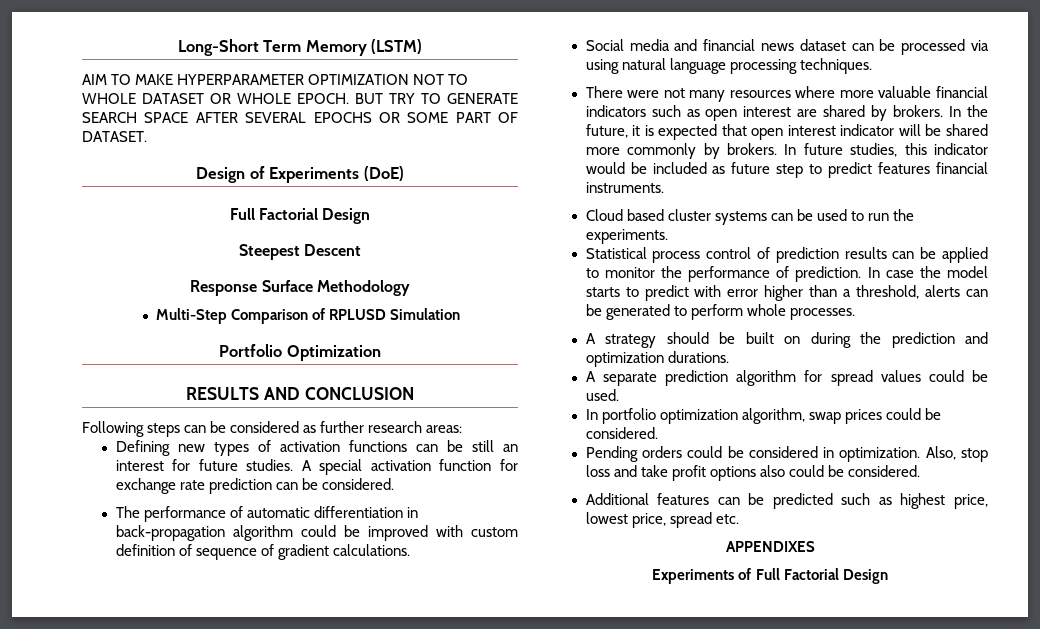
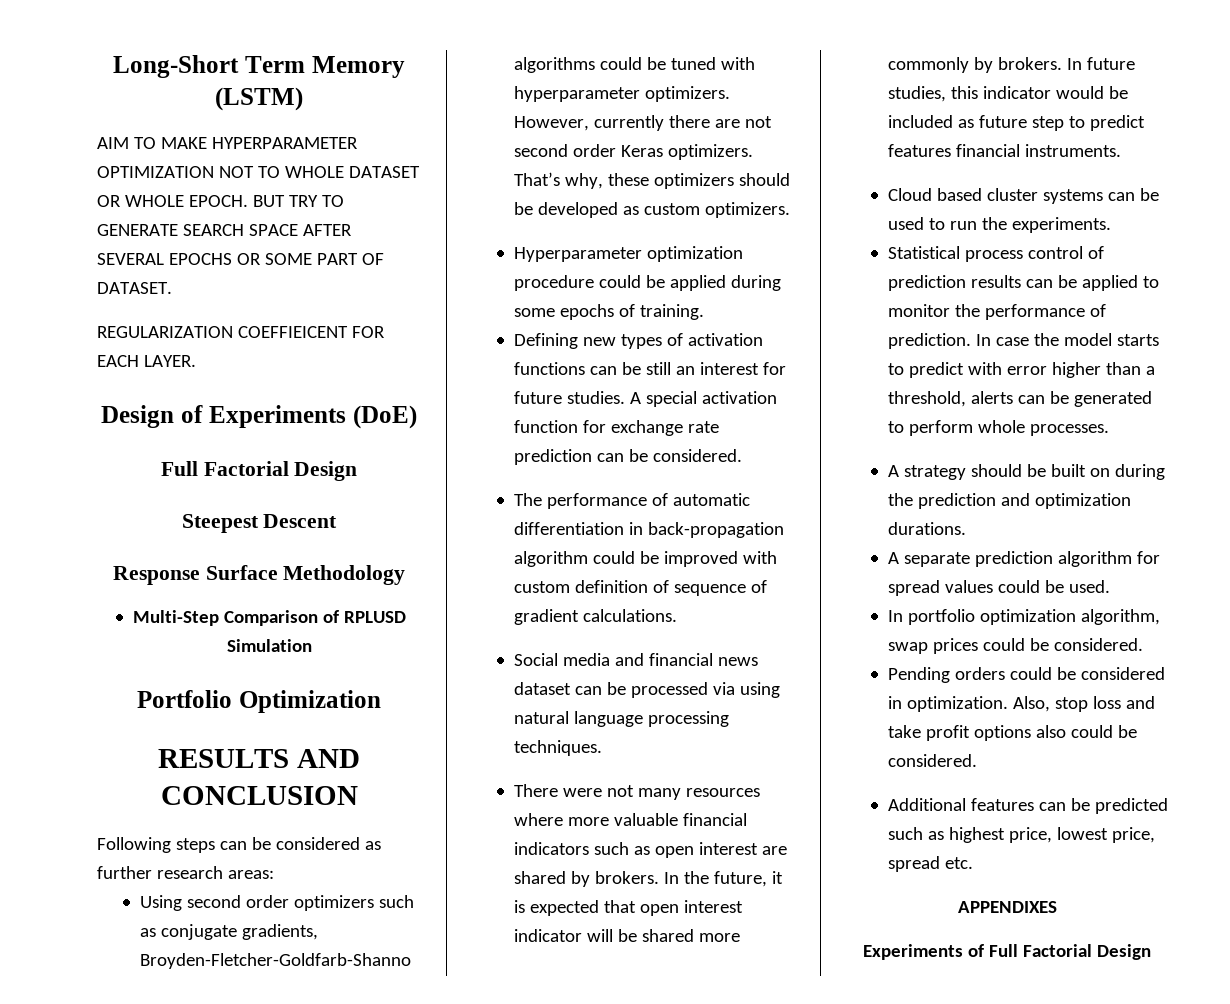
(147, 136) none -> [97,326,385,338] [97,355,196,367] // REGULARIZATION COEFFIEICENT FOR EACH LAYER.
(463, 429) none -> [139,895,414,911] [139,924,318,940] [139,953,411,969] [513,57,755,73] [513,86,730,102] [513,115,772,131] [513,144,753,160] [513,172,790,189] [513,202,790,218] [513,246,743,262] [513,275,781,291] [513,304,704,320] // Using second order optimizers such as conjugate gradients, Broyden-Fletcher-Goldfarb-Shanno algorithms could be tuned with hyperparameter optimizers. However, currently there are not second order Keras optimizers. That’s why, these optimizers should be developed as custom optimizers. // Hyperparameter optimization procedure could be applied during some epochs of training.

